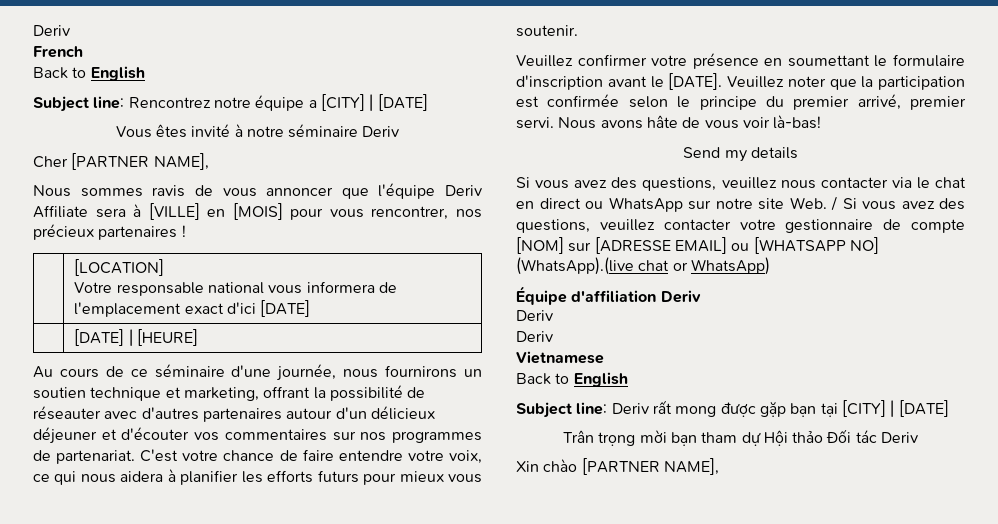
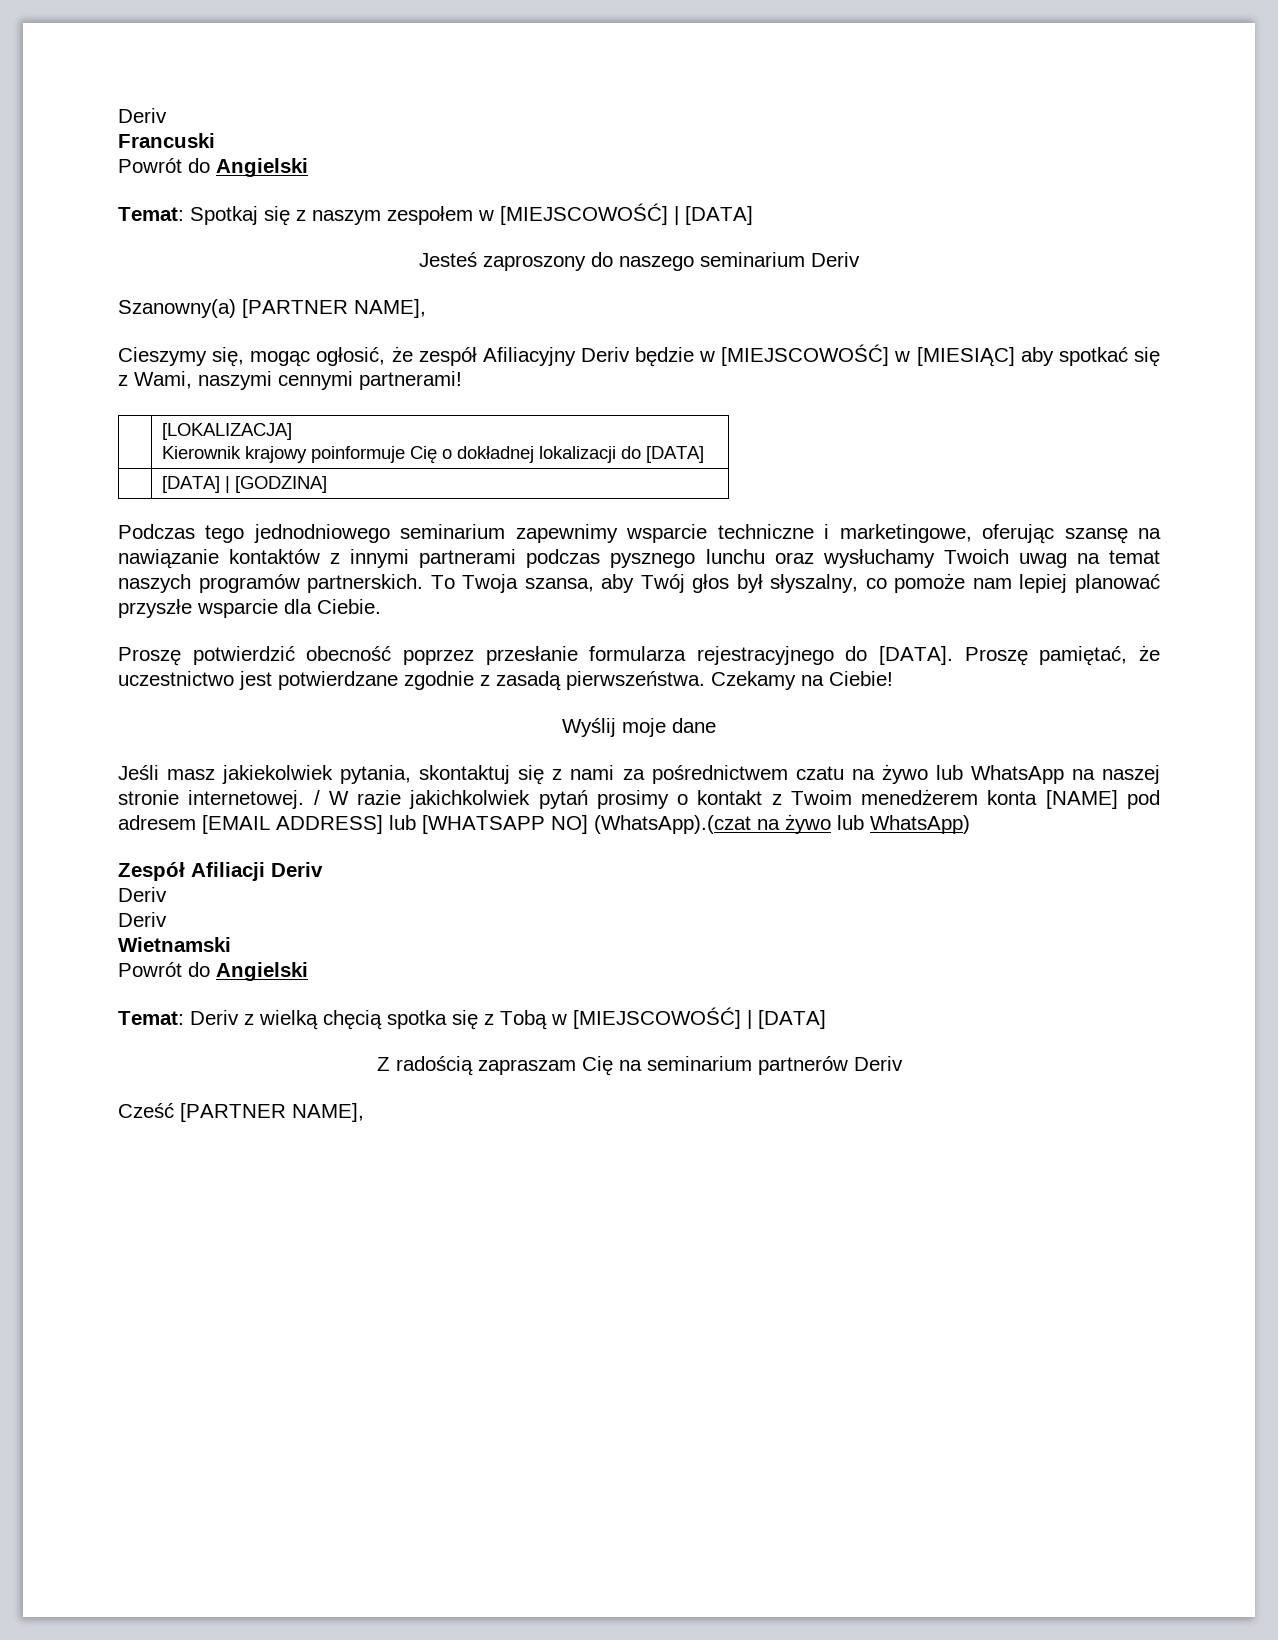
[33,25,70,36] [33,46,83,58] [33,66,145,81] [33,94,428,112] [115,124,400,138] [33,156,68,168] Deriv // French // Back to English // Subject line: Rencontrez notre équipe a [CITY] | [DATE] // Vous êtes invité à notre séminaire Deriv // Cher -> [118,108,167,123] [118,133,215,148] [118,158,308,177] [118,203,753,226] [419,252,860,271] [118,299,236,318] Deriv // Francuski // Powrót do Angielski // Temat: Spotkaj się z naszym zespołem w [MIEJSCOWOŚĆ] | [DATA] // Jesteś zaproszony do naszego seminarium Deriv // Szanowny(a)
[33,183,482,199] [33,203,482,220] [33,224,186,240] [74,259,165,276] [74,281,397,296] [74,300,311,317] [74,329,198,346] [33,364,483,381] [33,385,426,401] [33,406,435,422] [33,427,483,444] [33,449,482,464] [33,469,482,485] [516,25,578,37] [516,53,965,69] [516,73,965,90] [516,94,966,110] [516,115,822,129] [683,147,798,162] [516,177,967,191] [516,196,965,212] [516,219,965,233] [516,237,879,254] [516,257,688,275] Nous sommes ravis de vous annoncer que l'équipe Deriv Affiliate sera à [VILLE] en [MOIS] pour vous rencontrer, nos précieux partenaires ! // | [LOCATION] // Votre responsable national vous informera de l'emplacement exact d'ici [DATE] // | [DATE] | [HEURE] // Au cours de ce séminaire d'une journée, nous fournirons un soutien technique et marketing, offrant la possibilité de réseauter avec d'autres partenaires autour d'un délicieux déjeuner et d'écouter vos commentaires sur nos programmes de partenariat. C'est votre chance de faire entendre votre voix, ce qui nous aidera à planifier les efforts futurs pour mieux vous soutenir. // Veuillez confirmer votre présence en soumettant le formulaire d'inscription avant le [DATE]. Veuillez noter que la participation est confirmée selon le principe du premier arrivé, premier servi. Nous avons hâte de vous voir là-bas! // Send my details // Si vous avez des questions, veuillez nous contacter via le chat en direct ou WhatsApp sur notre site Web. / Si vous avez des questions, veuillez contacter votre gestionnaire de compte [NOM] sur [ADRESSE EMAIL] ou [WHATSAPP NO] (WhatsApp).(live chat or -> [118,344,1160,367] [118,371,462,390] [162,423,293,440] [162,446,705,464] [162,476,328,493] [118,524,1162,544] [118,549,1161,569] [118,573,1160,593] [118,599,381,618] [118,645,1160,666] [118,671,893,691] [562,718,716,737] [118,764,1160,785] [118,789,1160,809] [118,814,864,834] Cieszymy się, mogąc ogłosić, że zespół Afiliacyjny Deriv będzie w [MIEJSCOWOŚĆ] w [MIESIĄC] aby spotkać się z Wami, naszymi cennymi partnerami! // | [LOKALIZACJA] // Kierownik krajowy poinformuje Cię o dokładnej lokalizacji do [DATA] // | [DATA] | [GODZINA] // Podczas tego jednodniowego seminarium zapewnimy wsparcie techniczne i marketingowe, oferując szansę na nawiązanie kontaktów z innymi partnerami podczas pysznego lunchu oraz wysłuchamy Twoich uwag na temat naszych programów partnerskich. To Twoja szansa, aby Twój głos był słyszalny, co pomoże nam lepiej planować przyszłe wsparcie dla Ciebie. // Proszę potwierdzić obecność poprzez przesłanie formularza rejestracyjnego do [DATA]. Proszę pamiętać, że uczestnictwo jest potwierdzane zgodnie z zasadą pierwszeństwa. Czekamy na Ciebie! // Wyślij moje dane // Jeśli masz jakiekolwiek pytania, skontaktuj się z nami za pośrednictwem czatu na żywo lub WhatsApp na naszej stronie internetowej. / W razie jakichkolwiek pytań prosimy o kontakt z Twoim menedżerem konta [NAME] pod adresem [EMAIL ADDRESS] lub [WHATSAPP NO] (WhatsApp).(czat na żywo lub
[516,286,657,305] Équipe d'affiliation -> [118,862,265,881] Zespół Afiliacji
[516,351,604,364] [516,372,628,387] [516,400,949,418] [562,429,919,446] [516,459,578,472] Vietnamese // Back to English // Subject line: Deriv rất mong được gặp bạn tại [CITY] | [DATE] // Trân trọng mời bạn tham dự Hội thảo Đối tác Deriv // Xin chào -> [118,937,231,952] [118,962,308,981] [118,1007,826,1030] [376,1056,903,1076] [118,1103,174,1118] Wietnamski // Powrót do Angielski // Temat: Deriv z wielką chęcią spotka się z Tobą w [MIEJSCOWOŚĆ] | [DATA] // Z radością zapraszam Cię na seminarium partnerów Deriv // Cześć

